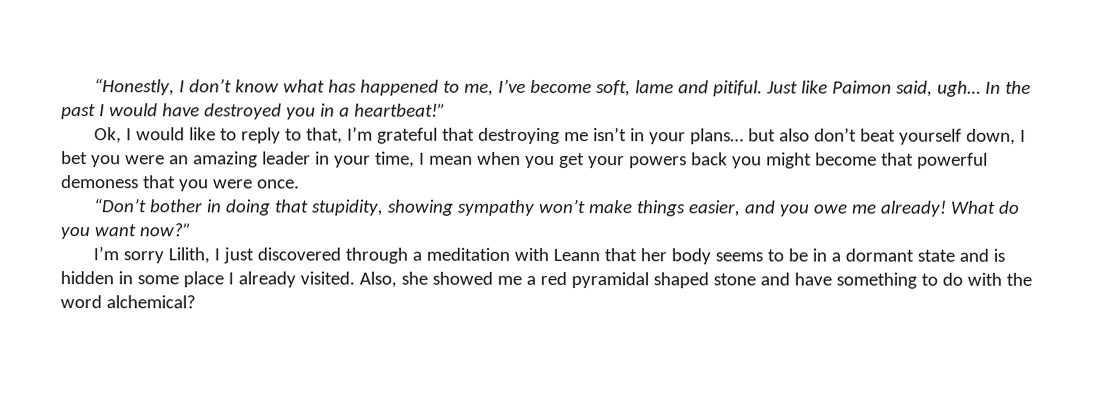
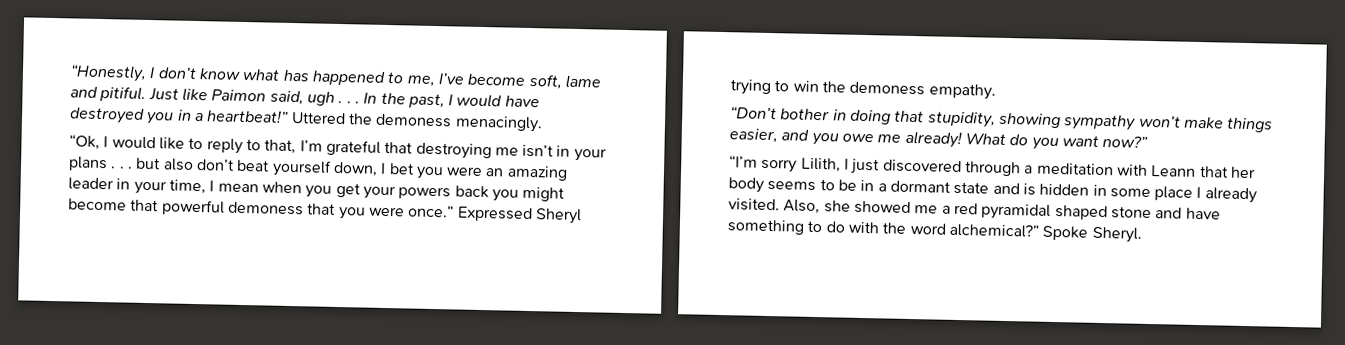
[936,80,981,97] ugh… -> [306,91,360,106] ugh . . .
[61,104,96,120] past -> [407,93,445,109] past,
[93,127,122,144] // Ok, -> [290,112,543,133] [69,134,100,150] Uttered the demoness menacingly. // “Ok,
[689,128,744,145] plans… -> [68,156,133,172] plans . . .
[256,179,300,189] once. -> [408,205,582,225] [730,79,996,100] once.” Expressed Sheryl trying to win the demoness empathy.
[92,246,119,261] I’m -> [729,155,758,168] “I’m
[105,295,196,309] alchemical? -> [948,222,1142,243] alchemical?” Spoke Sheryl.

